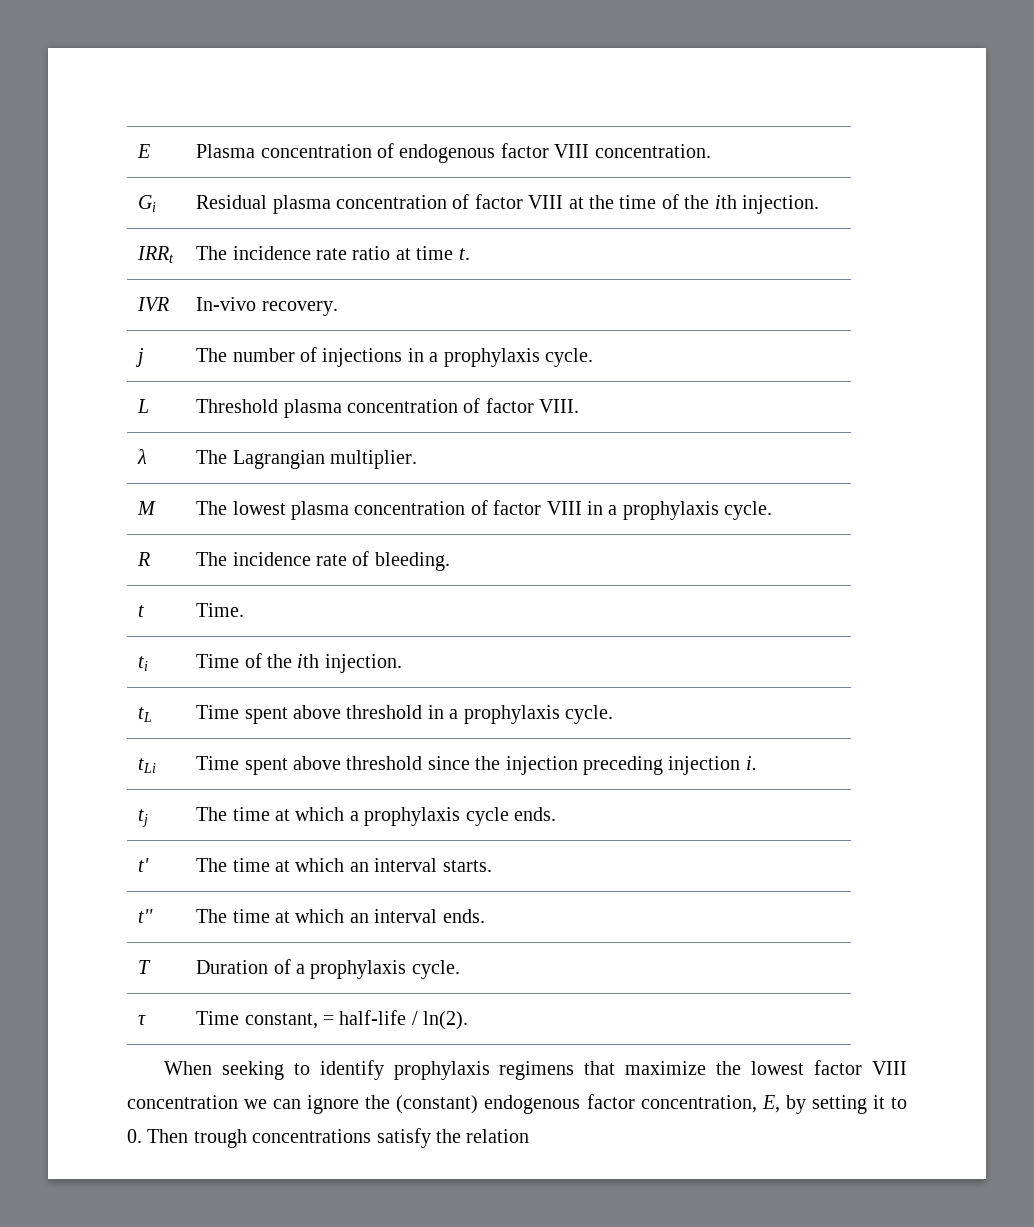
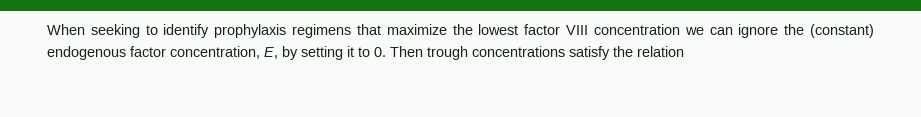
[137,144,151,158] [196,143,711,163] [138,195,157,212] [196,194,819,214] [137,246,175,263] [196,246,470,260] [137,297,170,311] [196,297,338,316] [135,348,145,367] [196,347,593,367] [137,399,150,413] [196,398,580,418] [137,449,148,464] [196,450,417,469] [137,501,157,515] [196,500,773,520] [137,552,151,566] [196,551,450,571] [138,605,145,617] [196,603,245,617] [138,656,149,671] [196,653,402,673] [138,707,153,722] [196,705,613,724] [138,758,157,773] [196,756,757,775] [138,809,149,827] [196,807,556,826] [138,858,150,872] [196,858,492,872] [138,909,154,923] [196,909,485,923] [138,960,152,974] [196,959,460,979] [138,1015,147,1025] [196,1010,469,1030] E | Plasma concentration of endogenous factor VIII concentration. // Gi | Residual plasma concentration of factor VIII at the time of the ith injection. // IRRt | The incidence rate ratio at time t. // IVR | In-vivo recovery. // j | The number of injections in a prophylaxis cycle. // L | Threshold plasma concentration of factor VIII. // λ | The Lagrangian multiplier. // M | The lowest plasma concentration of factor VIII in a prophylaxis cycle. // R | The incidence rate of bleeding. // t | Time. // ti | Time of the ith injection. // tL | Time spent above threshold in a prophylaxis cycle. // tLi | Time spent above threshold since the injection preceding injection i. // tj | The time at which a prophylaxis cycle ends. // t' | The time at which an interval starts. // t'' | The time at which an interval ends. // T | Duration of a prophylaxis cycle. // τ | Time constant, = half-life / ln(2). // -> (47, 29) none

